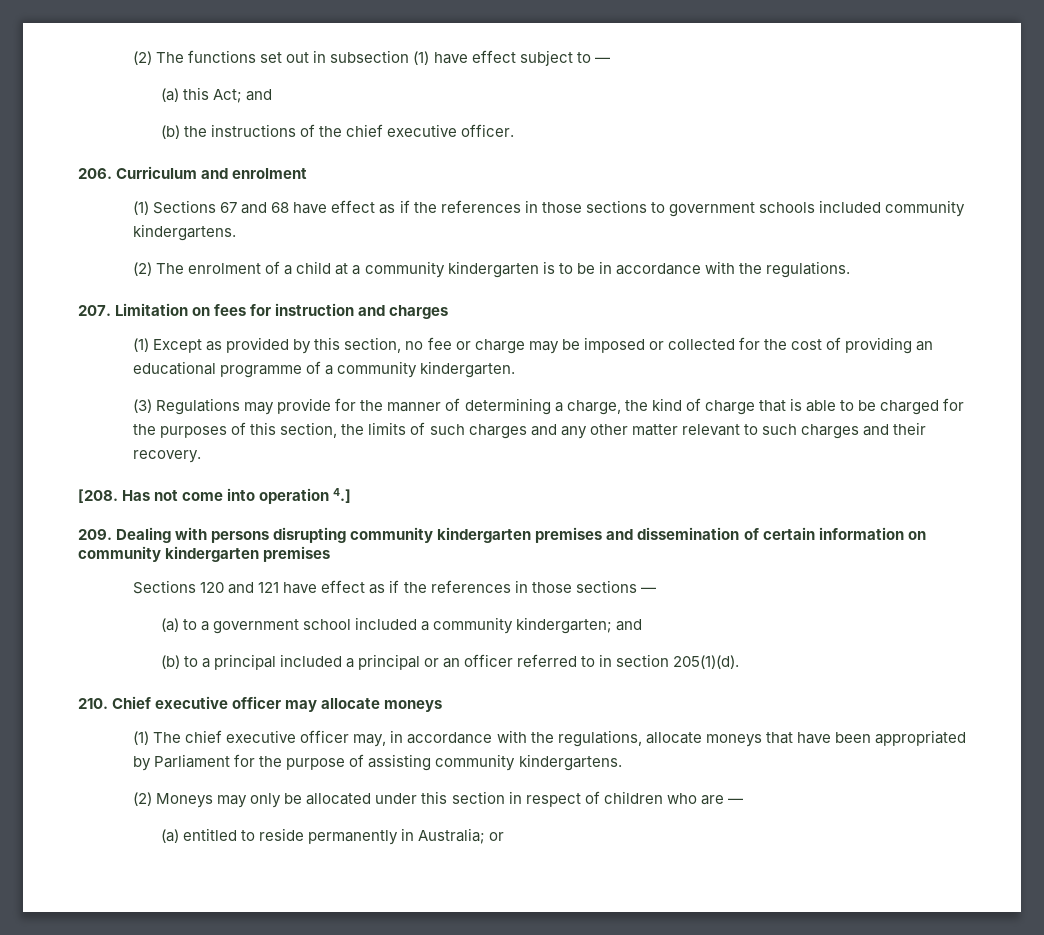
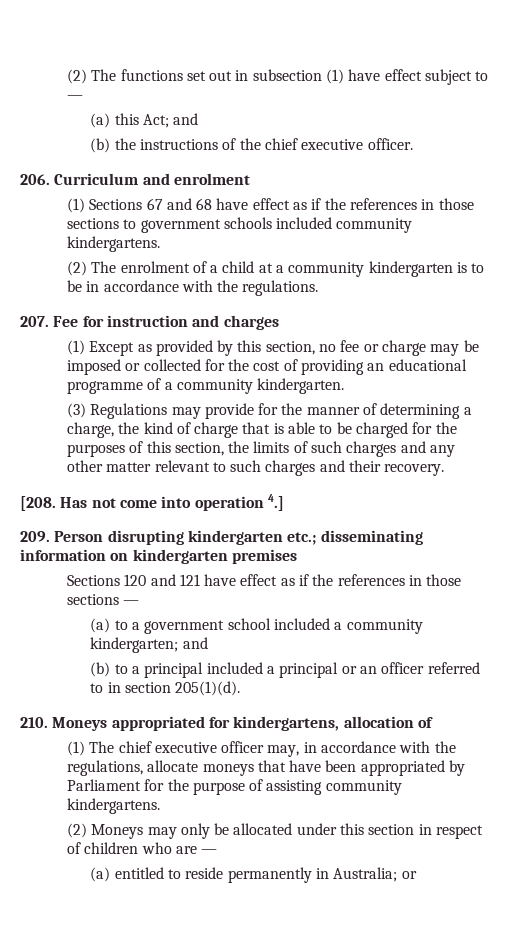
[115,303,247,316] Limitation on fees -> [53,316,79,327] Fee
[116,527,815,543] Dealing with persons disrupting community kindergarten premises and dissemination of certain -> [54,530,423,545] Person disrupting kindergarten etc.; disseminating
[78,546,161,562] community -> (129, 557) none
[112,696,443,712] Chief executive officer may allocate moneys -> [52,716,433,731] Moneys appropriated for kindergartens, allocation of

